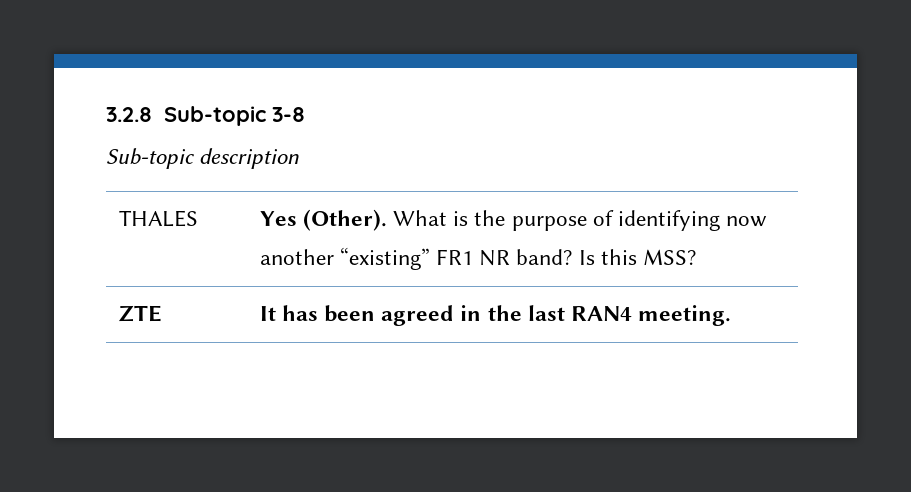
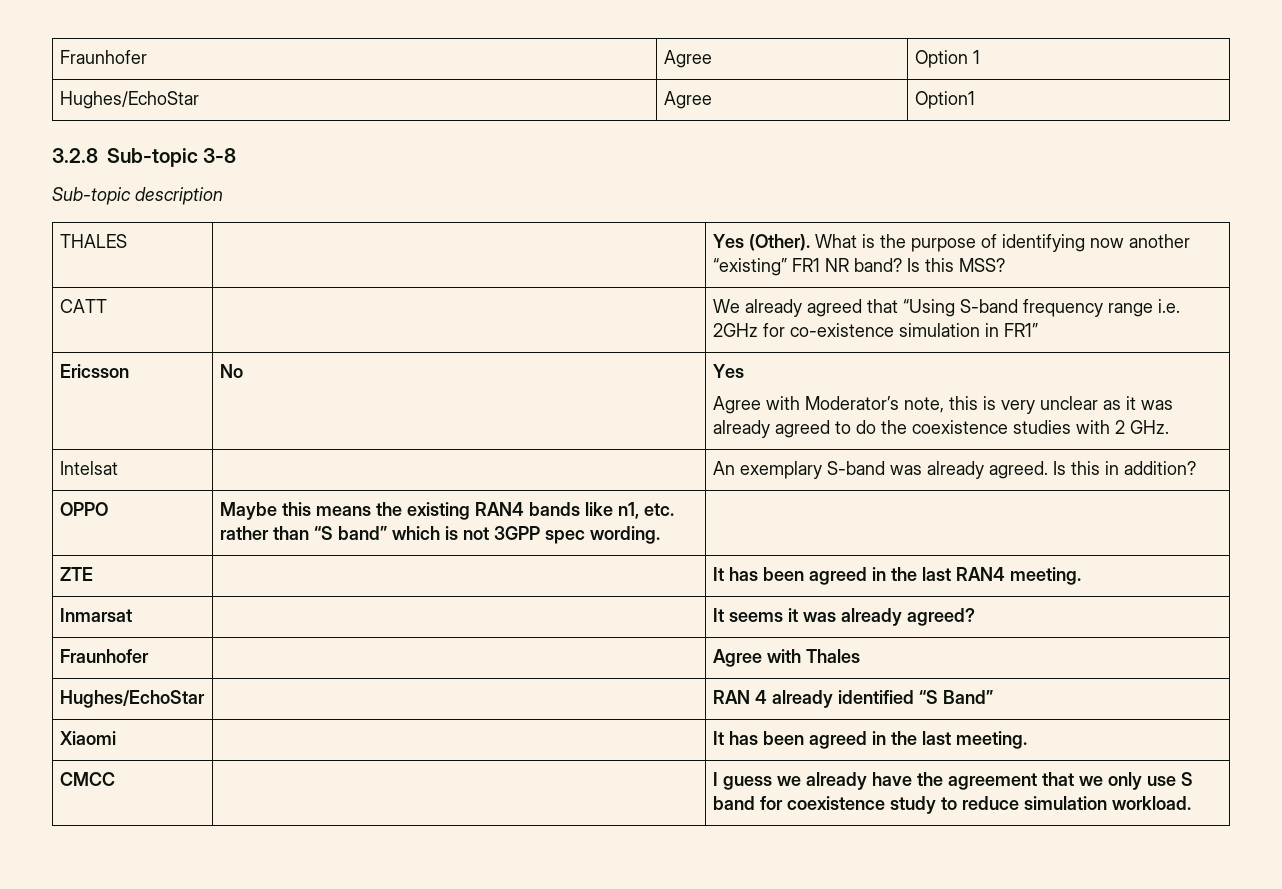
(106, 114) none -> [59,50,147,64] [663,50,712,68] [914,50,980,68] [59,91,199,109] [663,91,712,109] [914,91,975,109] Fraunhofer | Agree | Option 1 // Hughes/EchoStar | Agree | Option1 //
(697, 257) none -> [59,299,107,313] [712,299,1180,317] [712,323,1038,337] [59,364,129,378] [219,364,243,378] [712,364,744,378] [712,396,1173,414] [712,420,1169,438] [59,461,118,475] [712,461,1196,479] [59,502,108,516] [219,502,674,520] [219,526,660,544] // CATT | | We already agreed that “Using S-band frequency range i.e. 2GHz for co-existence simulation in FR1” // Ericsson | No | Yes // Agree with Moderator’s note, this is very unclear as it was already agreed to do the coexistence studies with 2 GHz. // Intelsat | | An exemplary S-band was already agreed. Is this in addition? // OPPO | Maybe this means the existing RAN4 bands like n1, etc. rather than “S band” which is not 3GPP spec wording. |
(732, 315) none -> [59,608,132,622] [712,608,975,626] [59,649,149,663] [712,649,860,667] [59,690,205,708] [712,690,993,708] [59,731,116,745] [712,731,1027,749] [59,772,115,786] [712,772,1193,790] [712,796,1191,814] // Inmarsat | | It seems it was already agreed? // Fraunhofer | | Agree with Thales // Hughes/EchoStar | | RAN 4 already identified “S Band” // Xiaomi | | It has been agreed in the last meeting. // CMCC | | I guess we already have the agreement that we only use S band for coexistence study to reduce simulation workload.

